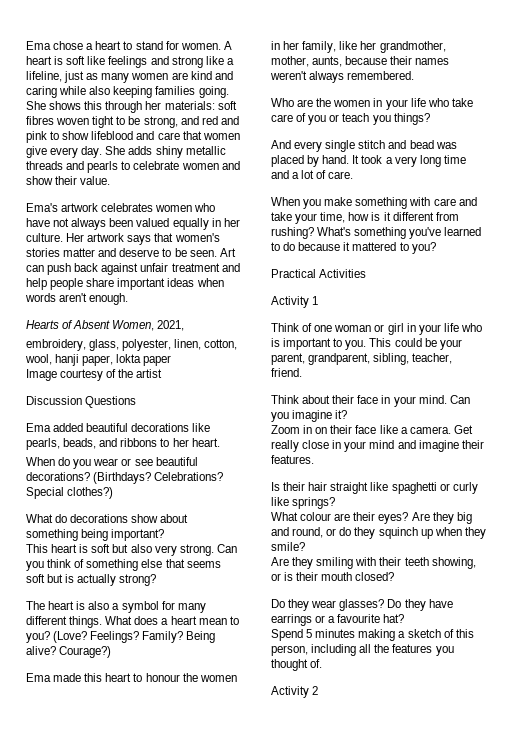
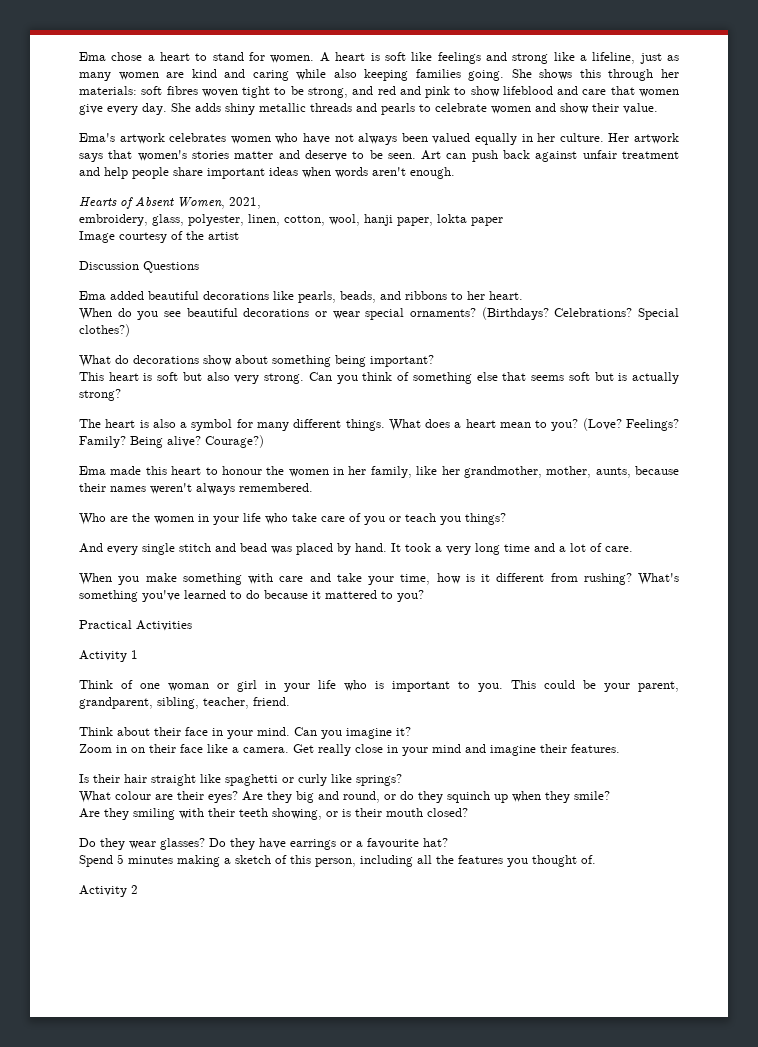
[93,457,198,466] [26,472,90,481] wear or see beautiful decorations? -> [164,308,476,320] see beautiful decorations or wear special ornaments?

